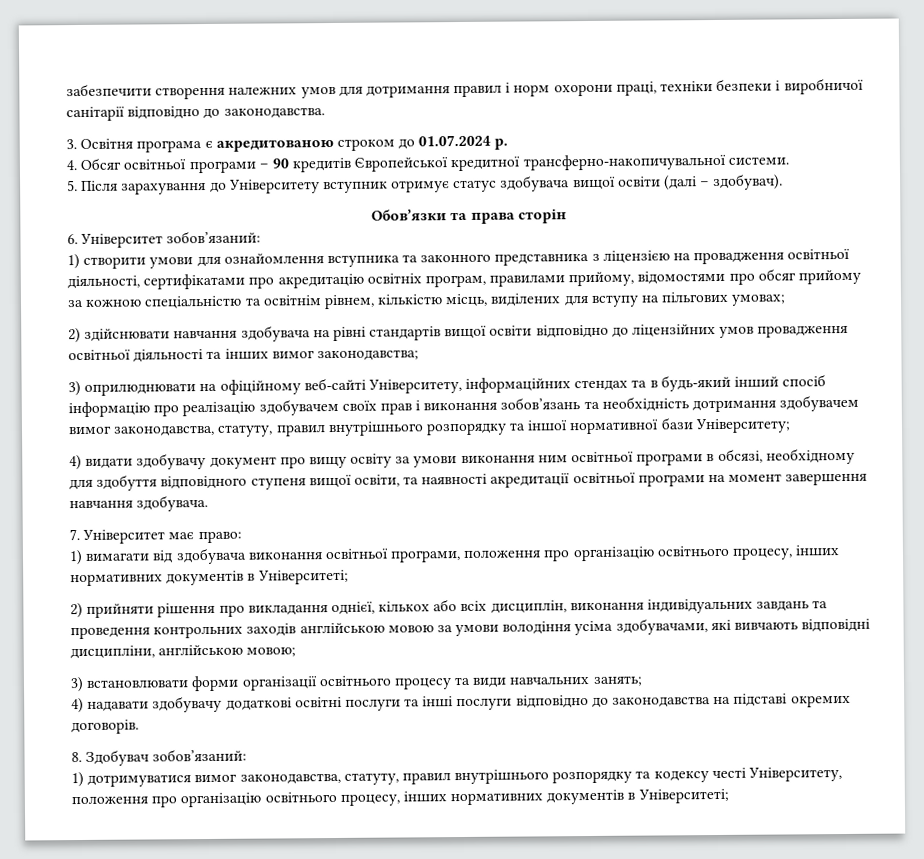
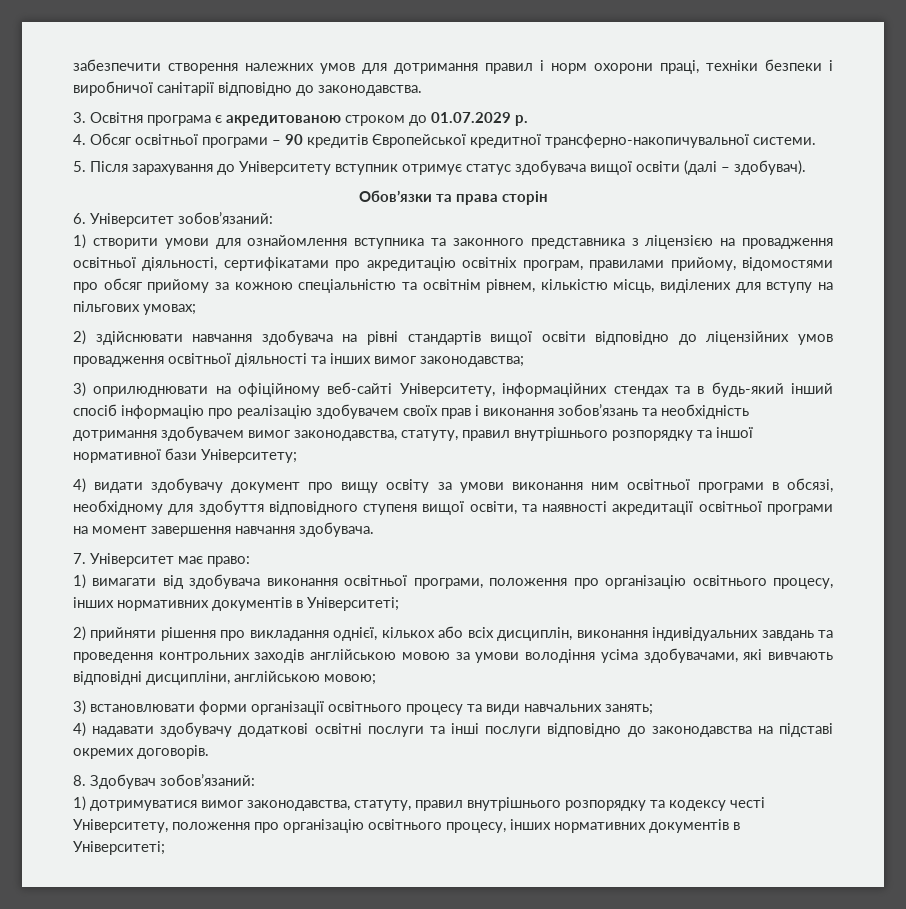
[418,134,492,147] 01.07.2024 -> [431,112,511,123] 01.07.2029

